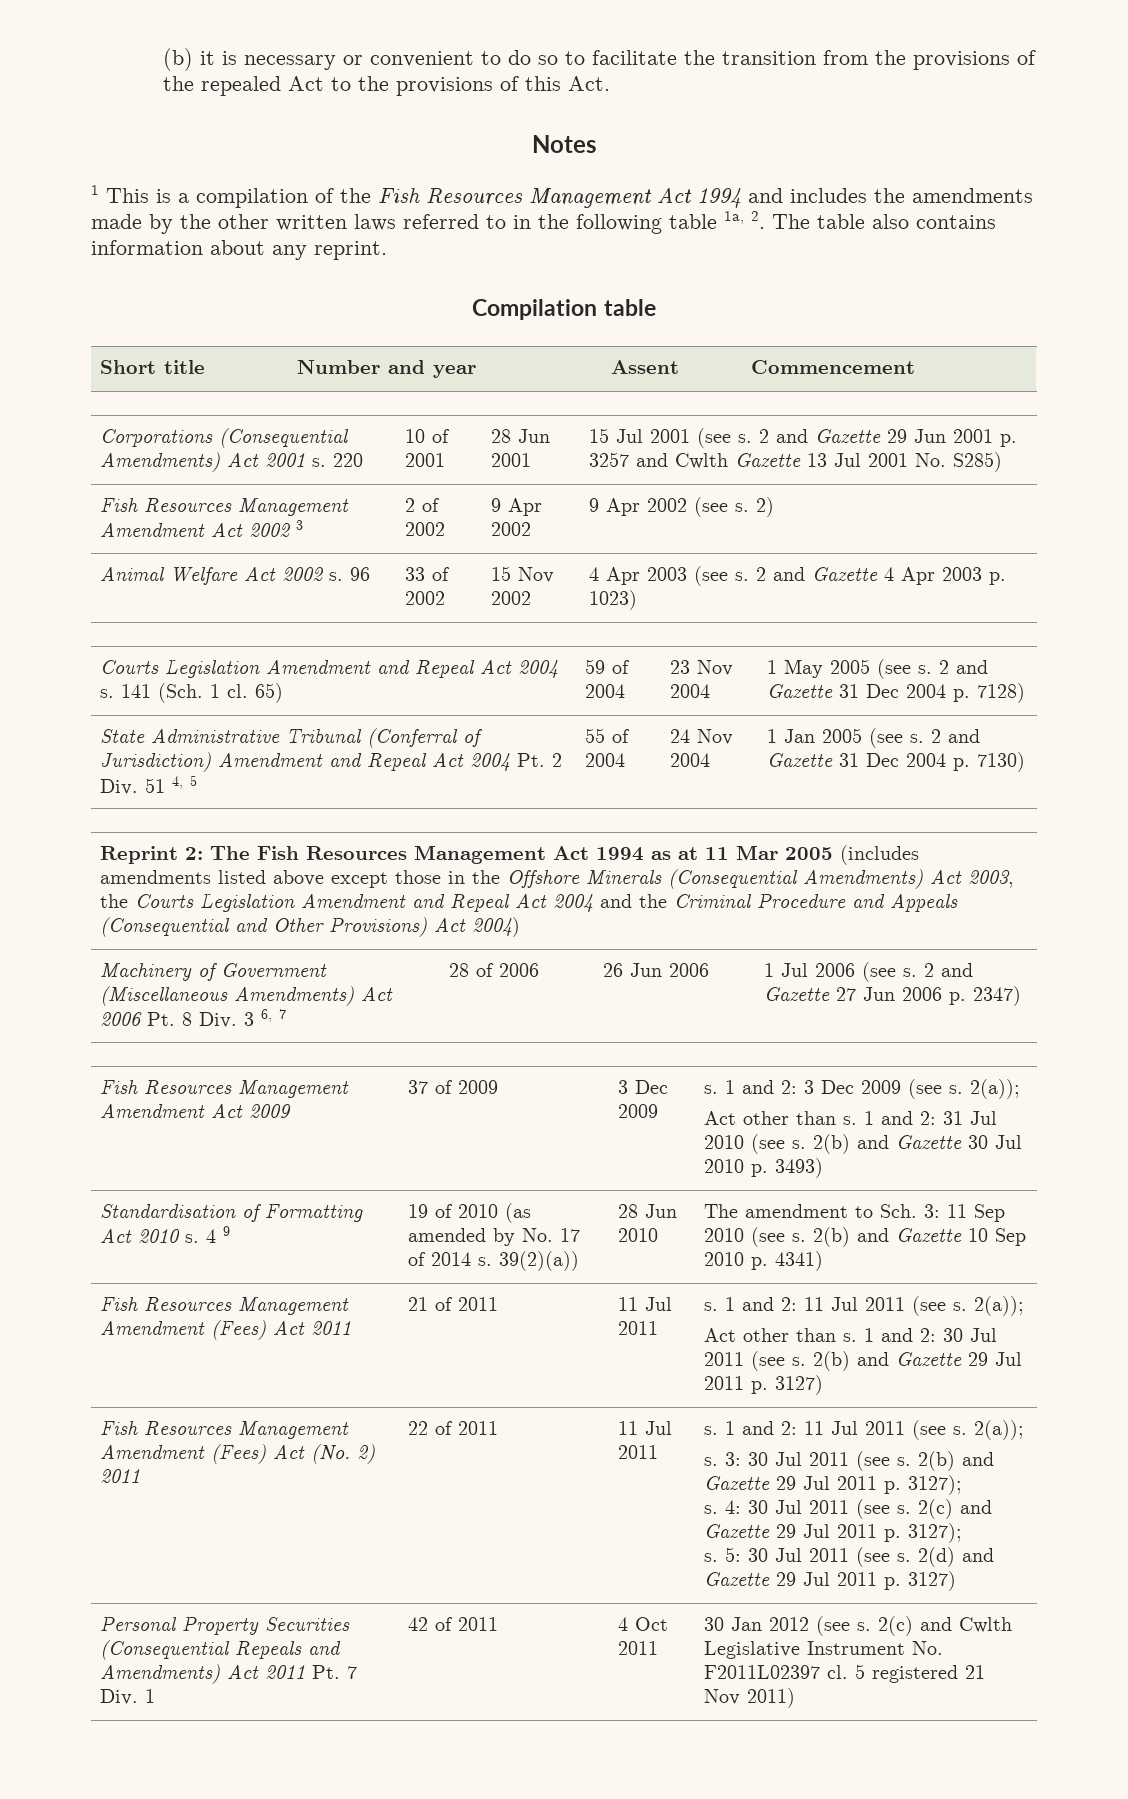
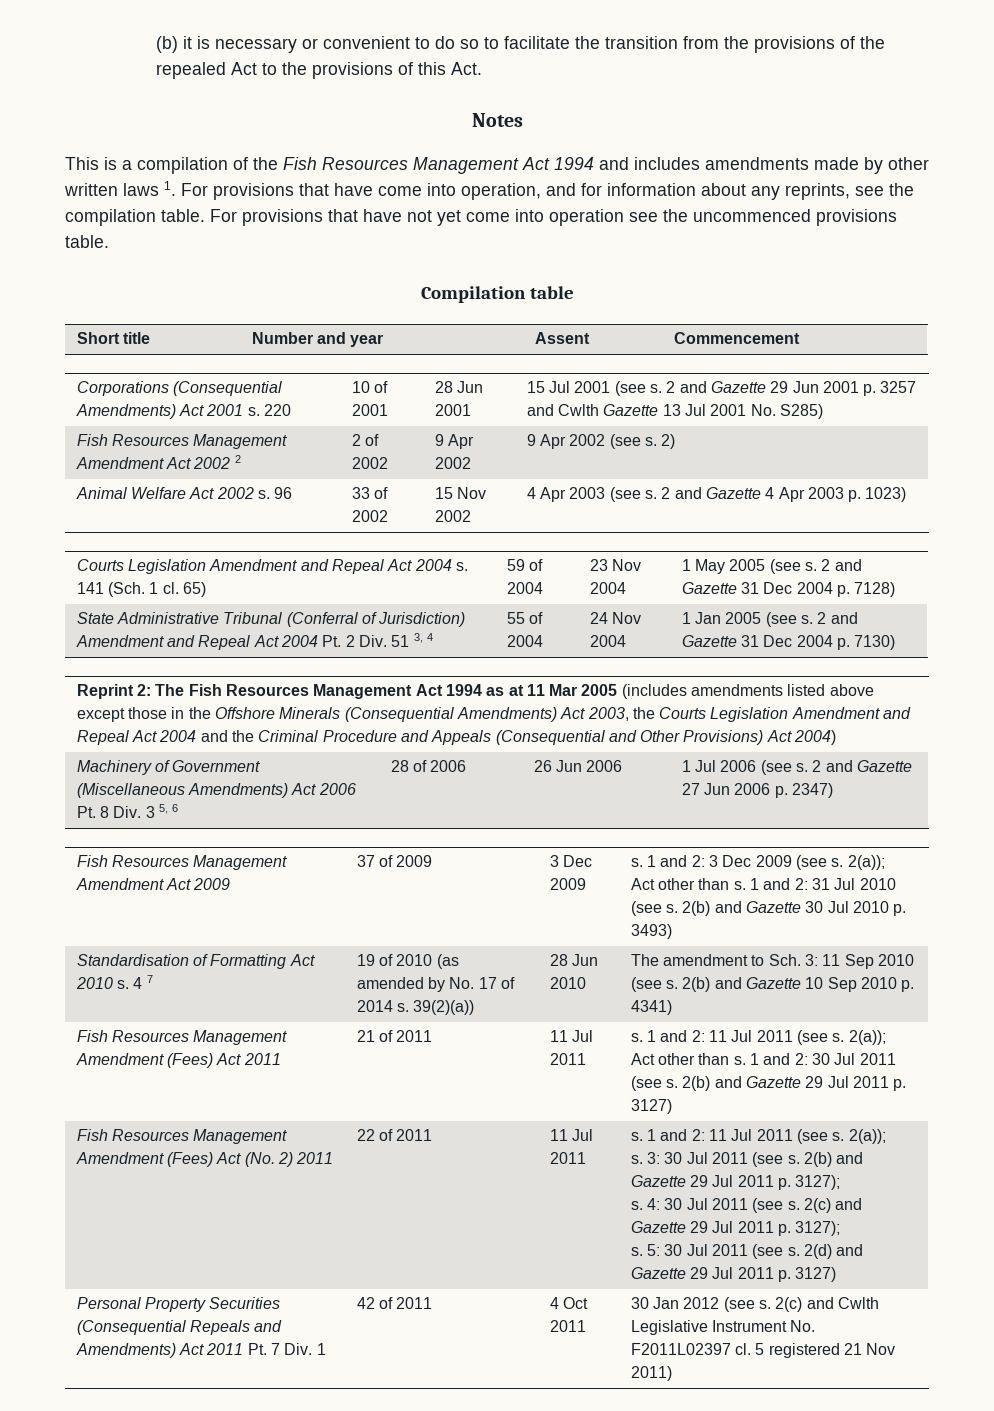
[91,185,99,195] 1 -> (523, 120) none
[874,188,905,203] the -> (700, 163) none
[180,214,211,229] the -> (883, 165) none
[403,211,996,234] [91,240,387,260] referred to in the following table 1a, 2. The table also contains information about any reprint. -> [164,181,914,200] [65,209,897,226] [65,235,109,248] 1. For provisions that have come into operation, and for information about any reprints, see the compilation table. For provisions that have not yet come into operation see the uncommenced provisions table.
[296,520,304,530] 3 -> [234,455,241,463] 2
[172,775,198,789] 4, 5 -> [413,633,433,643] 3, 4
[261,1009,287,1022] 6, 7 -> [158,804,179,814] 5, 6
[223,1226,231,1236] 9 -> [146,975,153,983] 7

